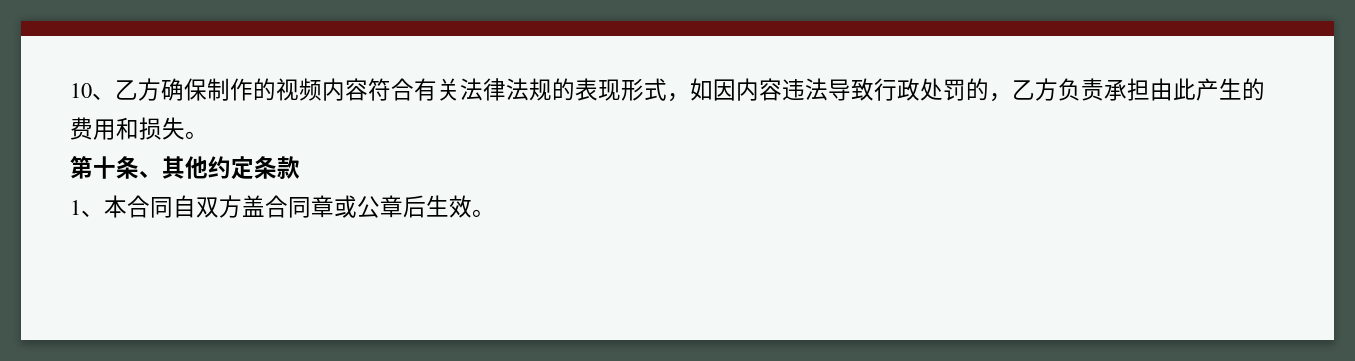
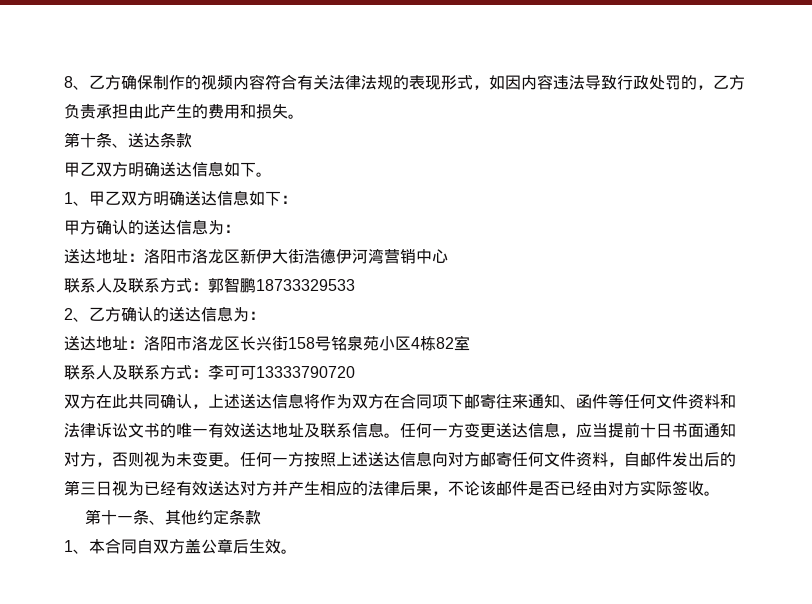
[70,83,92,98] 10 -> [64,76,73,88] 8
(162, 174) none -> [128,132,192,148] [64,161,272,177] [64,190,297,206] [64,219,240,235] [64,248,448,264] [64,277,355,293] [64,306,265,322] [64,335,470,351] [64,365,355,380] [64,393,736,409] [64,422,736,438] [64,451,736,467] [64,480,720,496] [85,509,166,525] 送达条款 // 甲乙双方明确送达信息如下。 // 1、甲乙双方明确送达信息如下： // 甲方确认的送达信息为： // 送达地址：洛阳市洛龙区新伊大街浩德伊河湾营销中心 // 联系人及联系方式：郭智鹏18733329533 // 2、乙方确认的送达信息为： // 送达地址：洛阳市洛龙区长兴街158号铭泉苑小区4栋82室 // 联系人及联系方式：李可可13333790720 // 双方在此共同确认，上述送达信息将作为双方在合同项下邮寄往来通知、函件等任何文件资料和法律诉讼文书的唯一有效送达地址及联系信息。任何一方变更送达信息，应当提前十日书面通知对方，否则视为未变更。任何一方按照上述送达信息向对方邮寄任何文件资料，自邮件发出后的第三日视为已经有效送达对方并产生相应的法律后果，不论该邮件是否已经由对方实际签收。 // 第十一条、
[265,195,357,218] 合同章或 -> (201, 546) none

